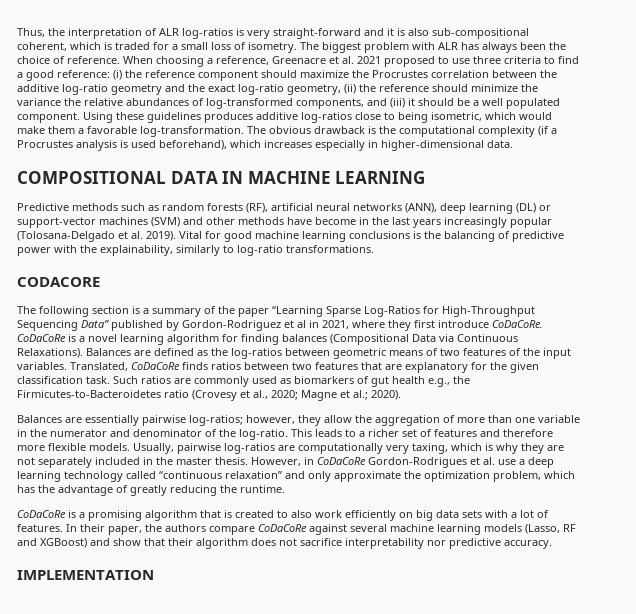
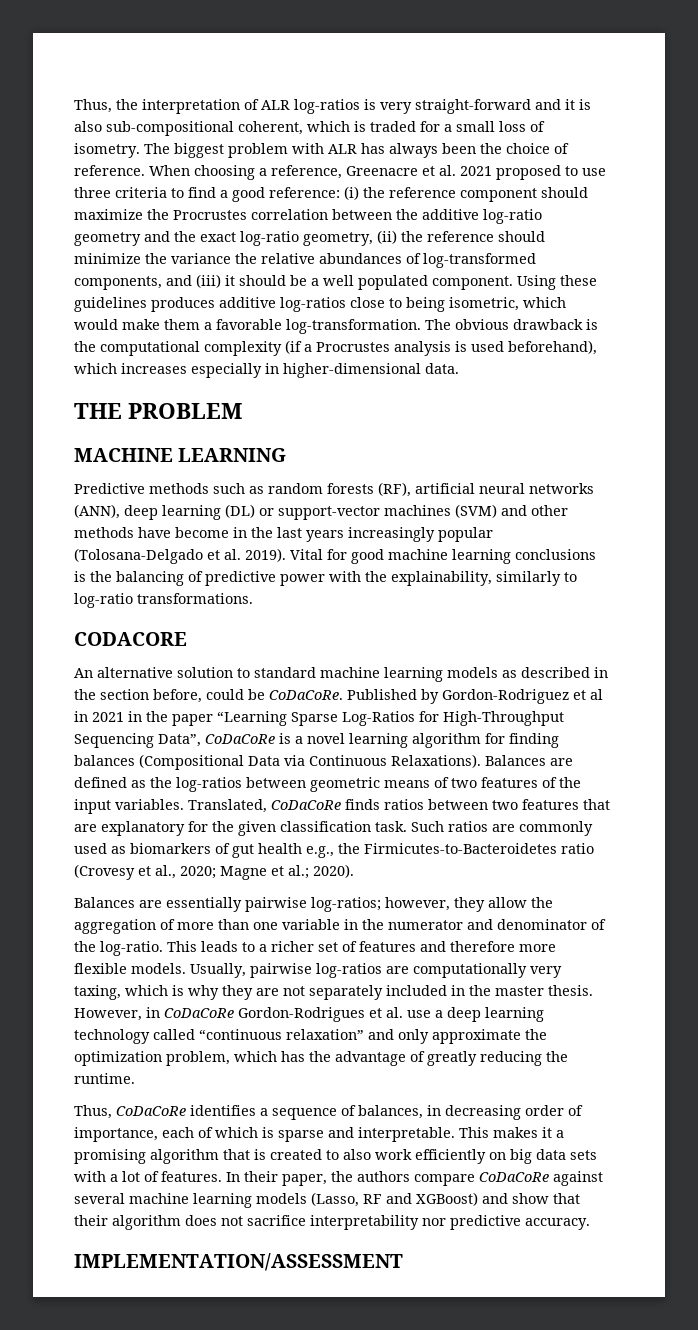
[17,171,244,184] COMPOSITIONAL DATA IN -> [74,403,243,419] THE PROBLEM //
[17,306,216,317] The following section is a summary of -> [74,667,608,682] [74,689,603,704] [74,711,142,722] An alternative solution to standard machine learning models as described in the section before, could be CoDaCoRe. Published by Gordon-Rodriguez et al in 2021 in
[81,320,543,331] Data” published by Gordon-Rodriguez et al in 2021, where they first introduce CoDaCoRe. -> [158,734,201,747] Data”,
[17,510,76,518] CoDaCoRe is -> [74,1105,583,1120] [74,1127,552,1142] Thus, CoDaCoRe identifies a sequence of balances, in decreasing order of importance, each of which is sparse and interpretable. This makes it
[17,570,154,580] IMPLEMENTATION -> [74,1253,403,1271] IMPLEMENTATION/ASSESSMENT

